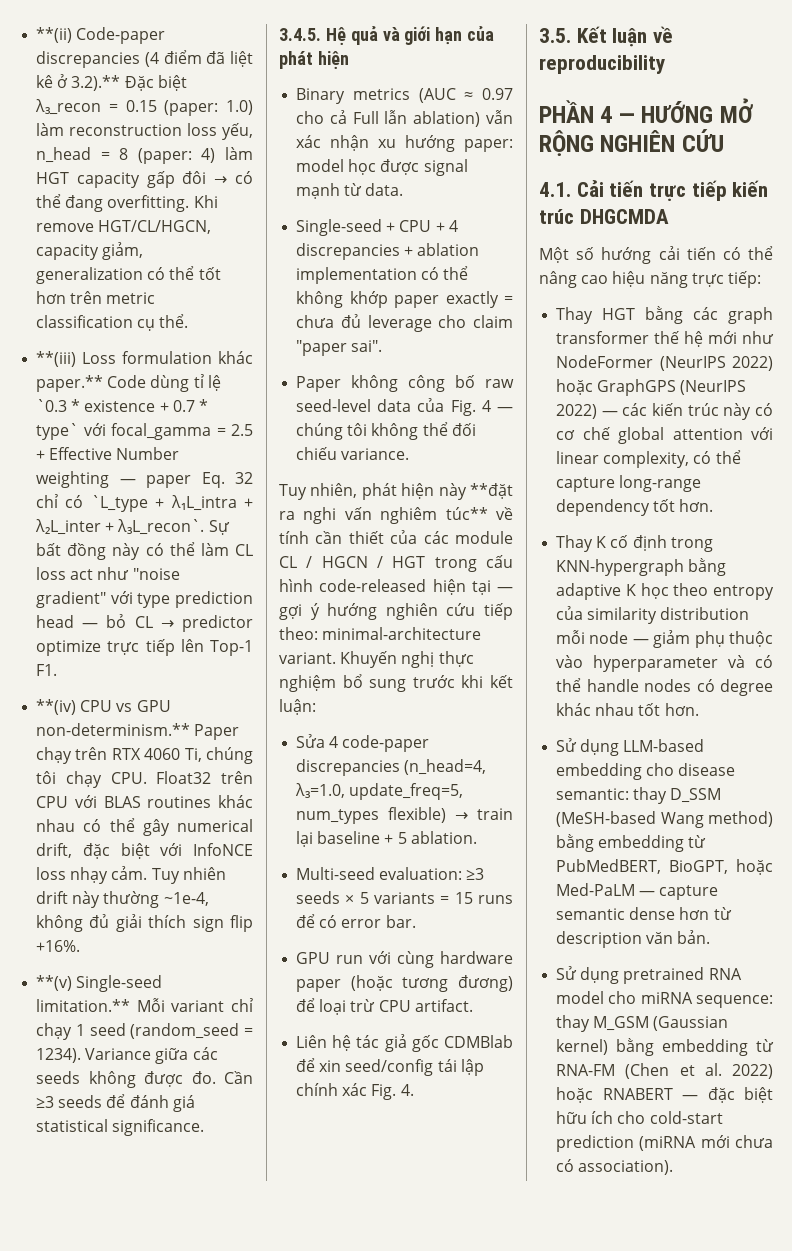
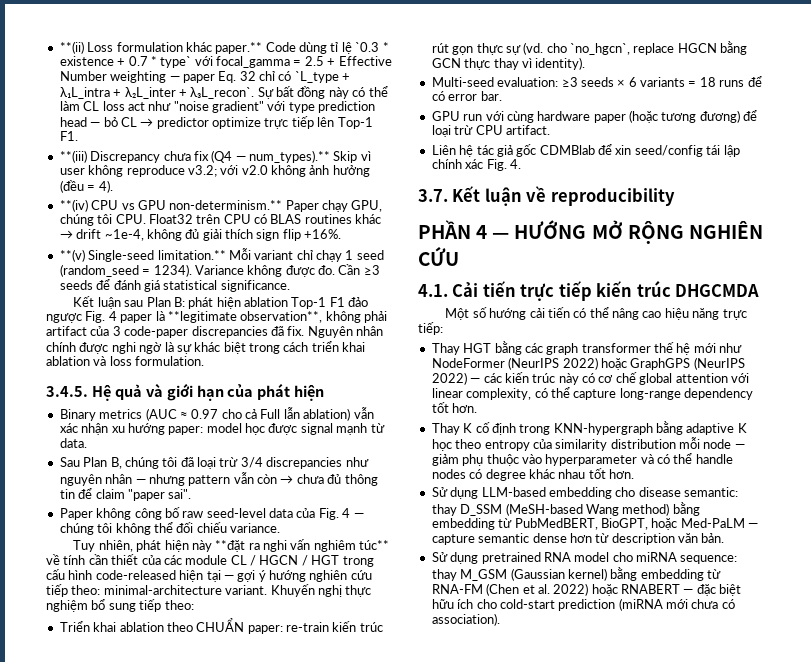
[76,27,166,44] [36,50,253,68] [36,74,187,91] [35,99,253,116] [36,123,253,140] [36,147,253,164] [36,171,253,188] [36,194,218,212] [36,220,212,234] [36,242,144,260] [36,266,221,284] [36,291,156,304] [36,314,189,331] [36,351,77,367] Code-paper discrepancies (4 điểm đã liệt kê ở 3.2).** Đặc biệt λ₃_recon = 0.15 (paper: 1.0) làm reconstruction loss yếu, n_head = 8 (paper: 4) làm HGT capacity gấp đôi → có thể đang overfitting. Khi remove HGT/CL/HGCN, capacity giảm, generalization có thể tốt hơn trên metric classification cụ thể. // **(iii) -> (84, 47) none
(58, 670) none -> [59,150,371,163] [59,165,370,177] [59,180,113,193] // **(iii) Discrepancy chưa fix (Q4 — num_types).** Skip vì user không reproduce v3.2; với v2.0 không ảnh hưởng (đều = 4).
[75,747,253,764] [36,771,102,788] trên RTX 4060 Ti, chúng tôi chạy -> [351,200,383,212] [59,214,113,226] GPU, chúng tôi
[74,795,97,808] với -> [254,214,267,224] có
[36,818,253,836] [36,843,253,859] [36,866,226,884] [36,891,160,908] nhau có thể gây numerical drift, đặc biệt với InfoNCE loss nhạy cảm. Tuy nhiên drift này thường -> [59,229,102,239] → drift
[155,1047,218,1064] [36,1071,81,1084] giữa các seeds -> (244, 270) none
(205, 1127) none -> [73,296,369,309] [46,311,387,323] [46,326,383,338] [46,341,366,354] [46,356,205,366] // Kết luận sau Plan B: phát hiện ablation Top-1 F1 đảo ngược Fig. 4 paper là **legitimate observation**, không phải artifact của 3 code-paper discrepancies đã fix. Nguyên nhân chính được nghi ngờ là sự khác biệt trong cách triển khai ablation và loss formulation.
[296,219,458,236] [296,243,480,260] [296,266,469,284] [296,291,513,308] [296,314,467,332] Single-seed + CPU + 4 discrepancies + ablation implementation có thể không khớp paper exactly = chưa đủ leverage cho -> [59,457,369,469] [59,472,378,486] [59,488,93,499] Sau Plan B, chúng tôi đã loại trừ 3/4 discrepancies như nguyên nhân — nhưng pattern vẫn còn → chưa đủ thông tin để
[412,675,513,688] [279,699,316,715] [296,734,430,752] [296,759,487,776] [295,783,464,800] [296,807,513,824] [296,831,477,847] trước khi kết luận: // Sửa 4 code-paper discrepancies (n_head=4, λ₃=1.0, update_freq=5, num_types flexible) → train lại baseline + 5 ablation. -> [139,599,194,612] [59,618,383,634] [431,41,748,55] [431,57,586,70] tiếp theo: // Triển khai ablation theo CHUẨN paper: re-train kiến trúc rút gọn thực sự (vd. cho `no_hgcn`, replace HGCN bằng GCN thực thay vì identity).
[359,892,369,904] 5 -> [628,77,637,87] 6
[454,892,473,904] 15 -> [699,77,716,87] 18
[539,28,571,43] 3.5. -> [418,189,448,202] 3.7.

